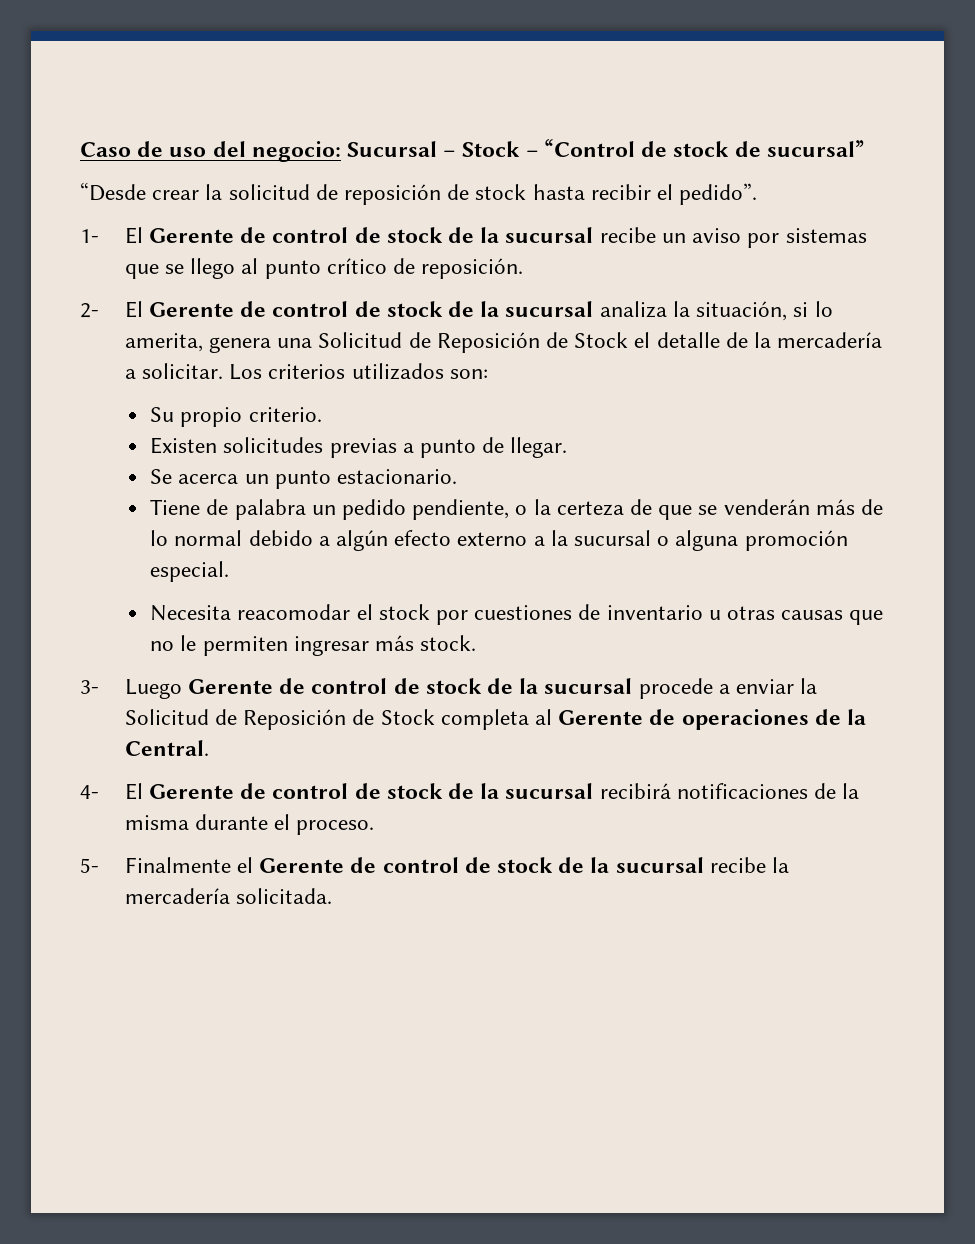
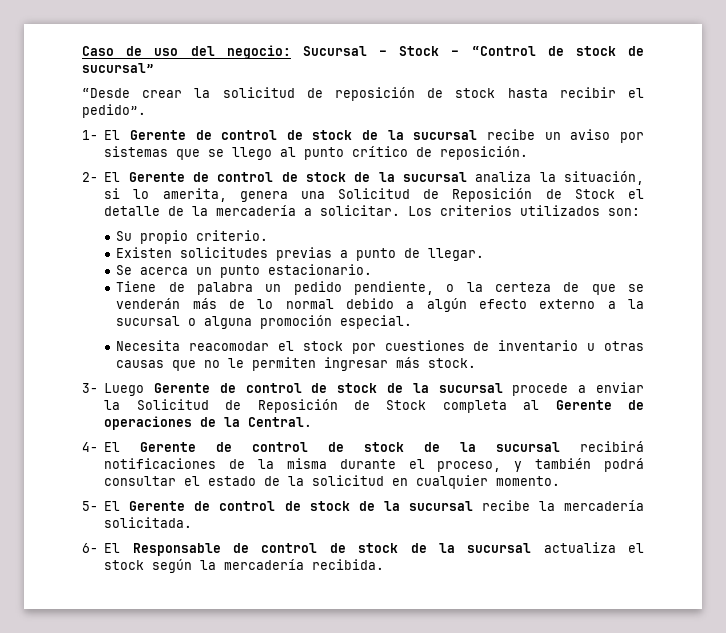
[296,820,375,835] proceso. -> [437,458,644,472] [104,475,561,489] proceso, y también podrá consultar el estado de la solicitud en cualquier momento.
[124,857,253,873] Finalmente el -> [104,501,121,511] El
(332, 896) none -> [82,542,644,556] [104,559,385,573] // 6- El Responsable de control de stock de la sucursal actualiza el stock según la mercadería recibida.

